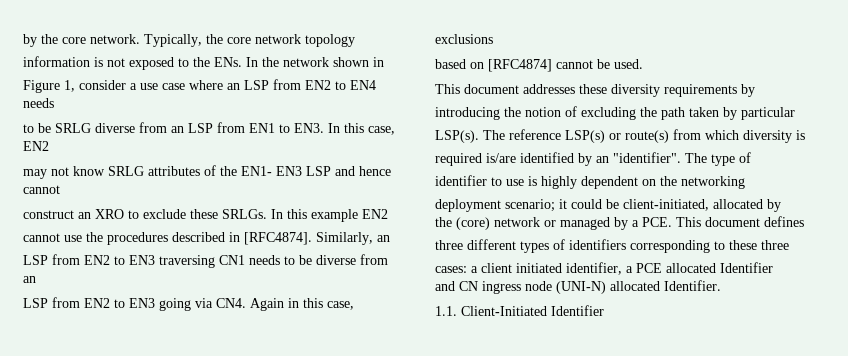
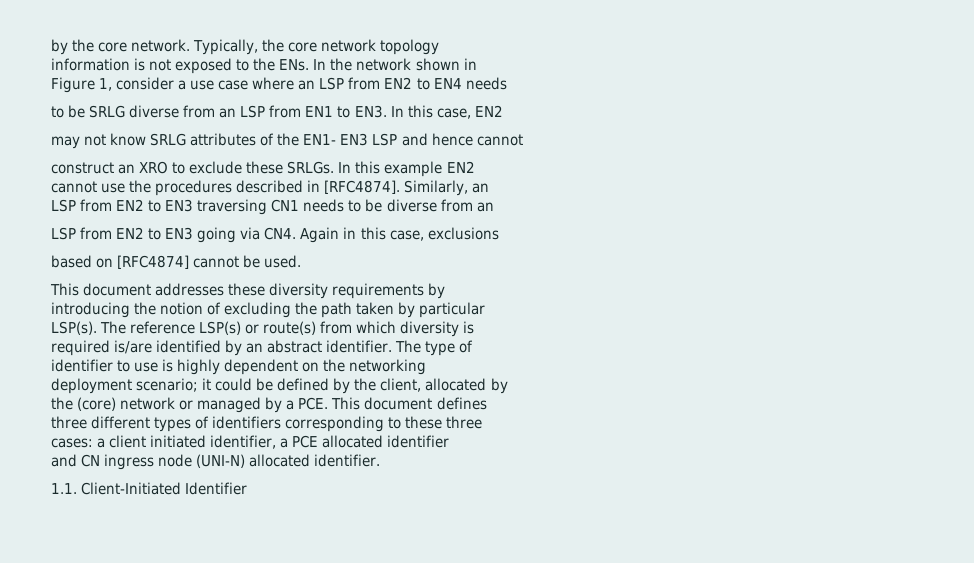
[613,152,681,163] "identifier". -> [267,340,393,353] abstract identifier.
[623,199,709,211] client-initiated, -> [277,378,422,394] defined by the client,
[720,262,773,273] Identifier -> [387,435,450,448] identifier
[664,280,721,291] Identifier. -> [314,454,381,467] identifier.

